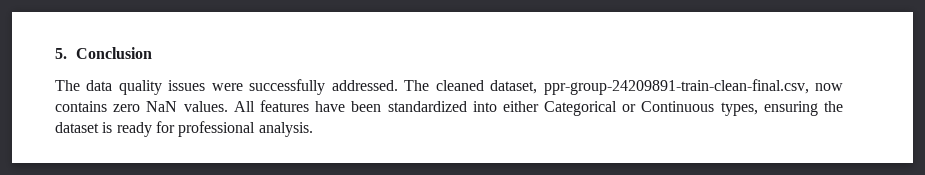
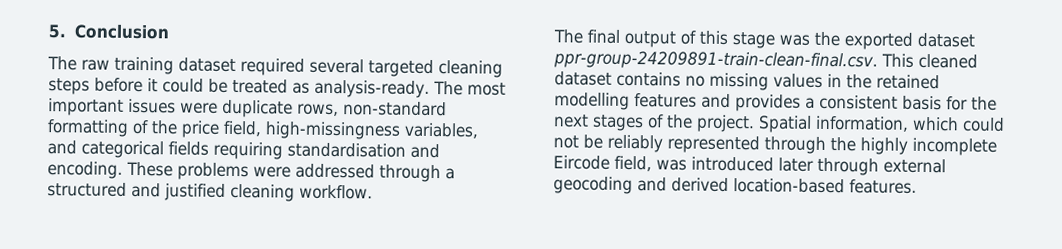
[86,79,843,95] [55,100,843,116] [55,121,313,137] data quality issues were successfully addressed. The cleaned dataset, ppr-group-24209891-train-clean-final.csv, now contains zero NaN values. All features have been standardized into either Categorical or Continuous types, ensuring the dataset is ready for professional analysis. -> [81,56,503,78] [48,77,506,98] [48,98,447,118] [47,119,479,140] [47,140,440,160] [47,161,455,183] [47,182,373,202] [553,29,975,50] [553,50,978,71] [554,71,940,91] [554,92,997,112] [553,114,1005,133] [553,134,997,156] [553,155,946,176] [553,176,917,195] raw training dataset required several targeted cleaning steps before it could be treated as analysis-ready. The most important issues were duplicate rows, non-standard formatting of the price field, high-missingness variables, and categorical fields requiring standardisation and encoding. These problems were addressed through a structured and justified cleaning workflow. // The final output of this stage was the exported dataset ppr-group-24209891-train-clean-final.csv. This cleaned dataset contains no missing values in the retained modelling features and provides a consistent basis for the next stages of the project. Spatial information, which could not be reliably represented through the highly incomplete Eircode field, was introduced later through external geocoding and derived location-based features.

